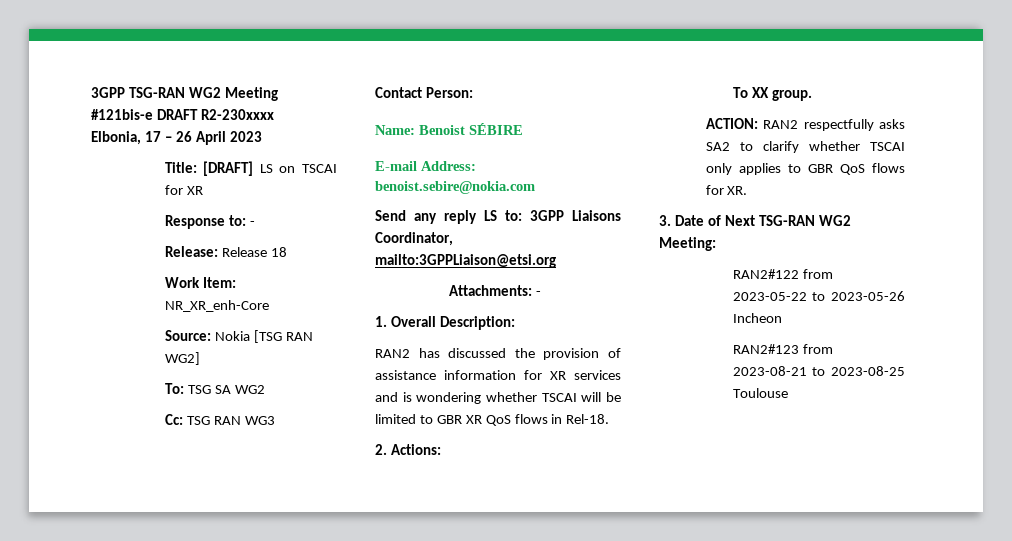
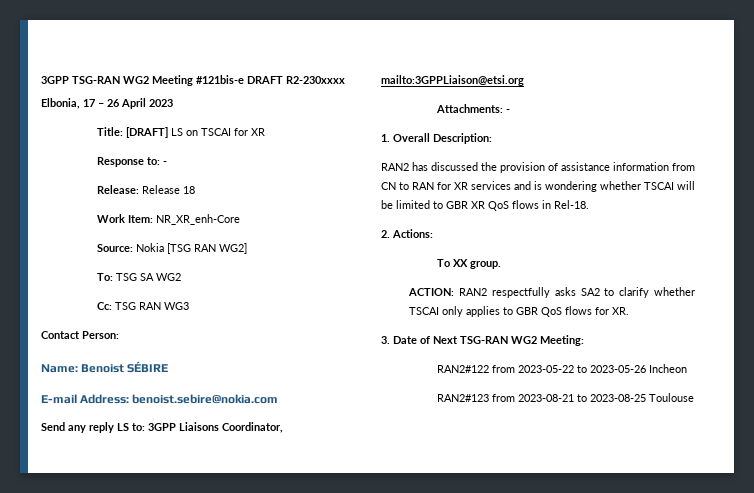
(516, 375) none -> [672,163,695,171] [381,182,434,190] from CN to RAN

